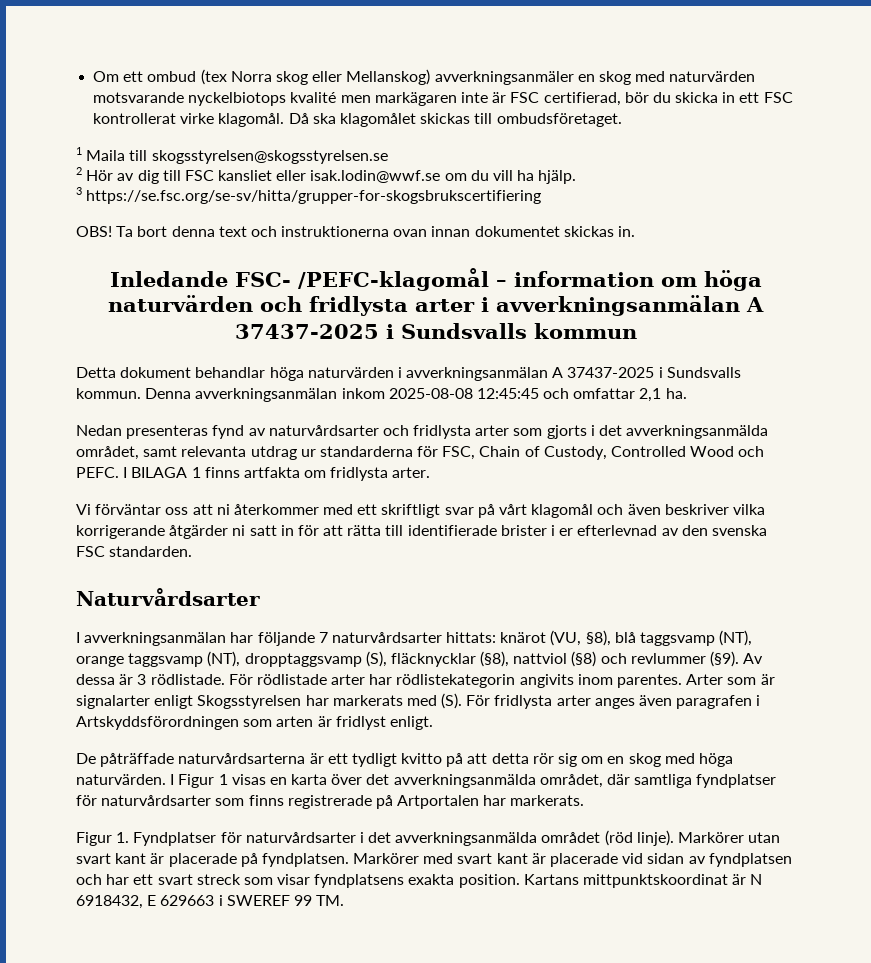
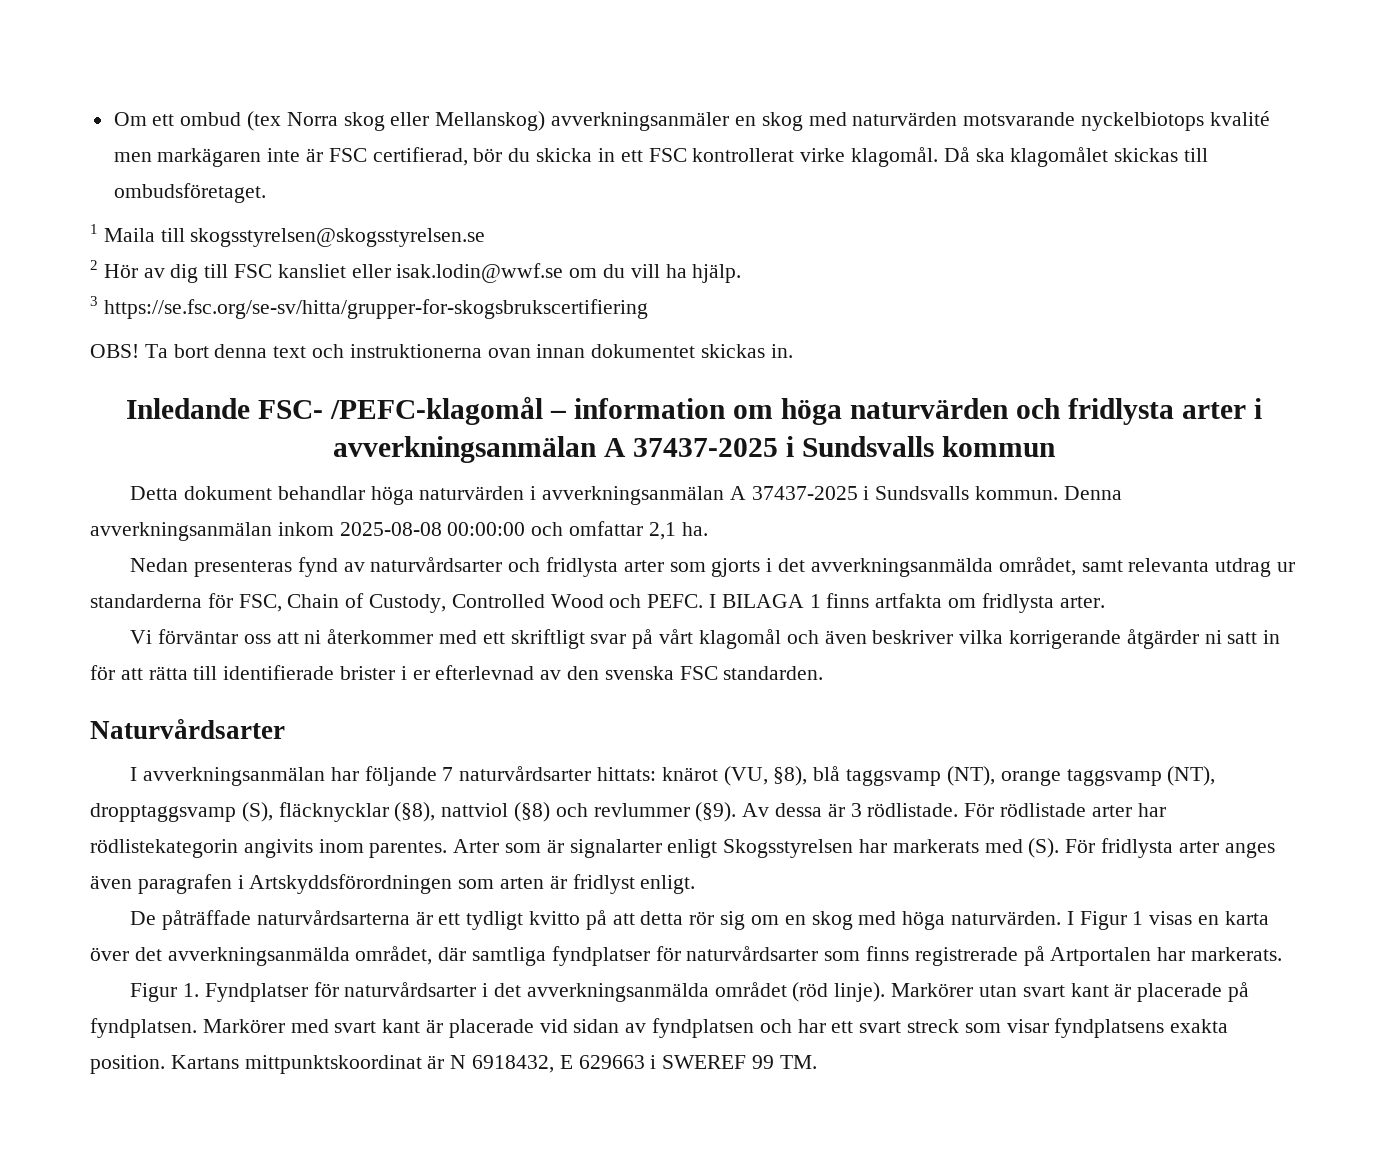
[476,388,539,399] 12:45:45 -> [447,522,526,536] 00:00:00

